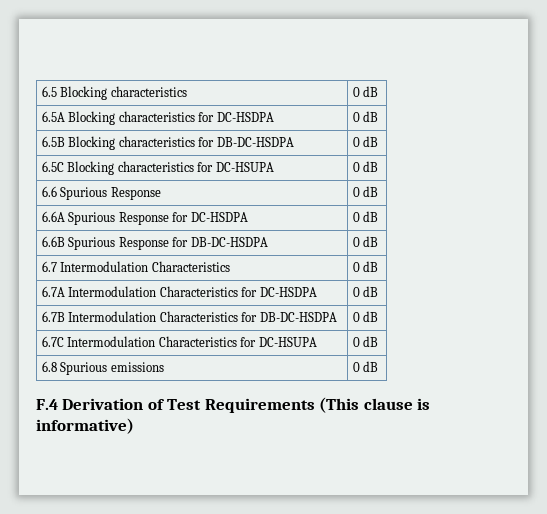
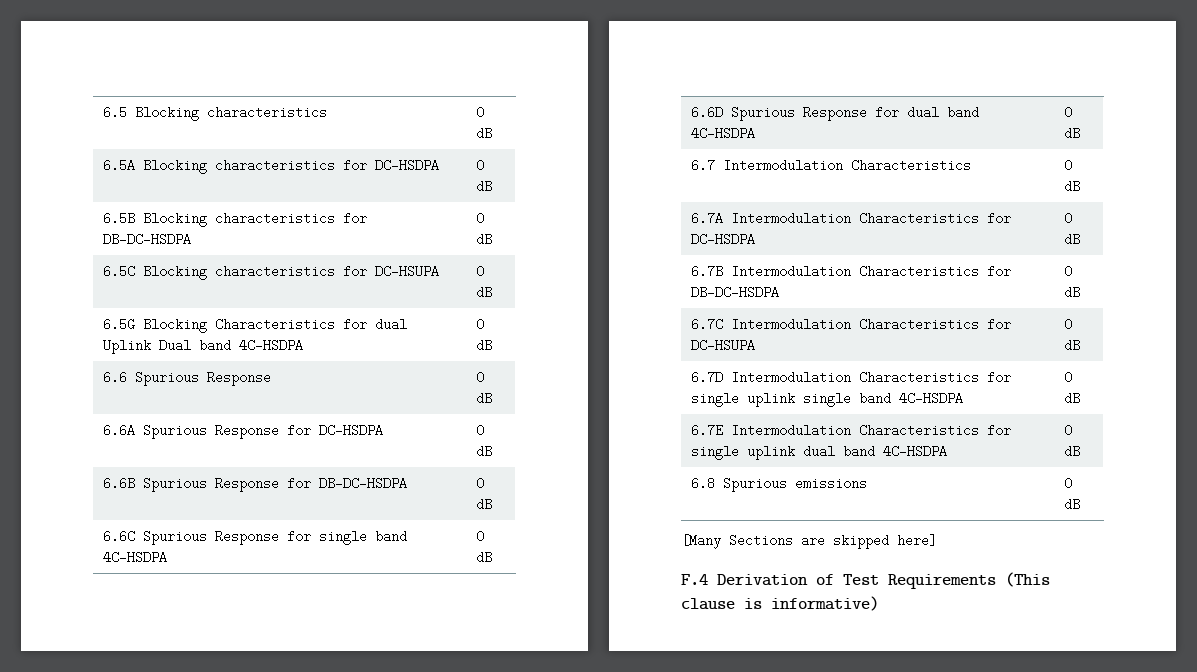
(379, 166) none -> [102,318,407,333] [102,339,303,354] [475,318,484,331] [475,339,492,352] // 6.5G Blocking Characteristics for dual Uplink Dual band 4C-HSDPA | 0 dB
(379, 241) none -> [102,530,407,545] [102,551,167,564] [475,530,484,543] [475,551,492,564] [690,106,979,121] [690,127,755,140] [1063,106,1072,119] [1063,127,1080,140] // 6.6C Spurious Response for single band 4C-HSDPA | 0 dB // 6.6D Spurious Response for dual band 4C-HSDPA | 0 dB
(379, 341) none -> [690,371,1011,384] [690,392,963,407] [1063,371,1072,384] [1063,392,1080,405] [690,424,1011,437] [690,445,947,460] [1063,424,1072,437] [1063,445,1080,458] // 6.7D Intermodulation Characteristics for single uplink single band 4C-HSDPA | 0 dB // 6.7E Intermodulation Characteristics for single uplink dual band 4C-HSDPA | 0 dB
(379, 366) none -> [681,534,937,549] // [Many Sections are skipped here]

